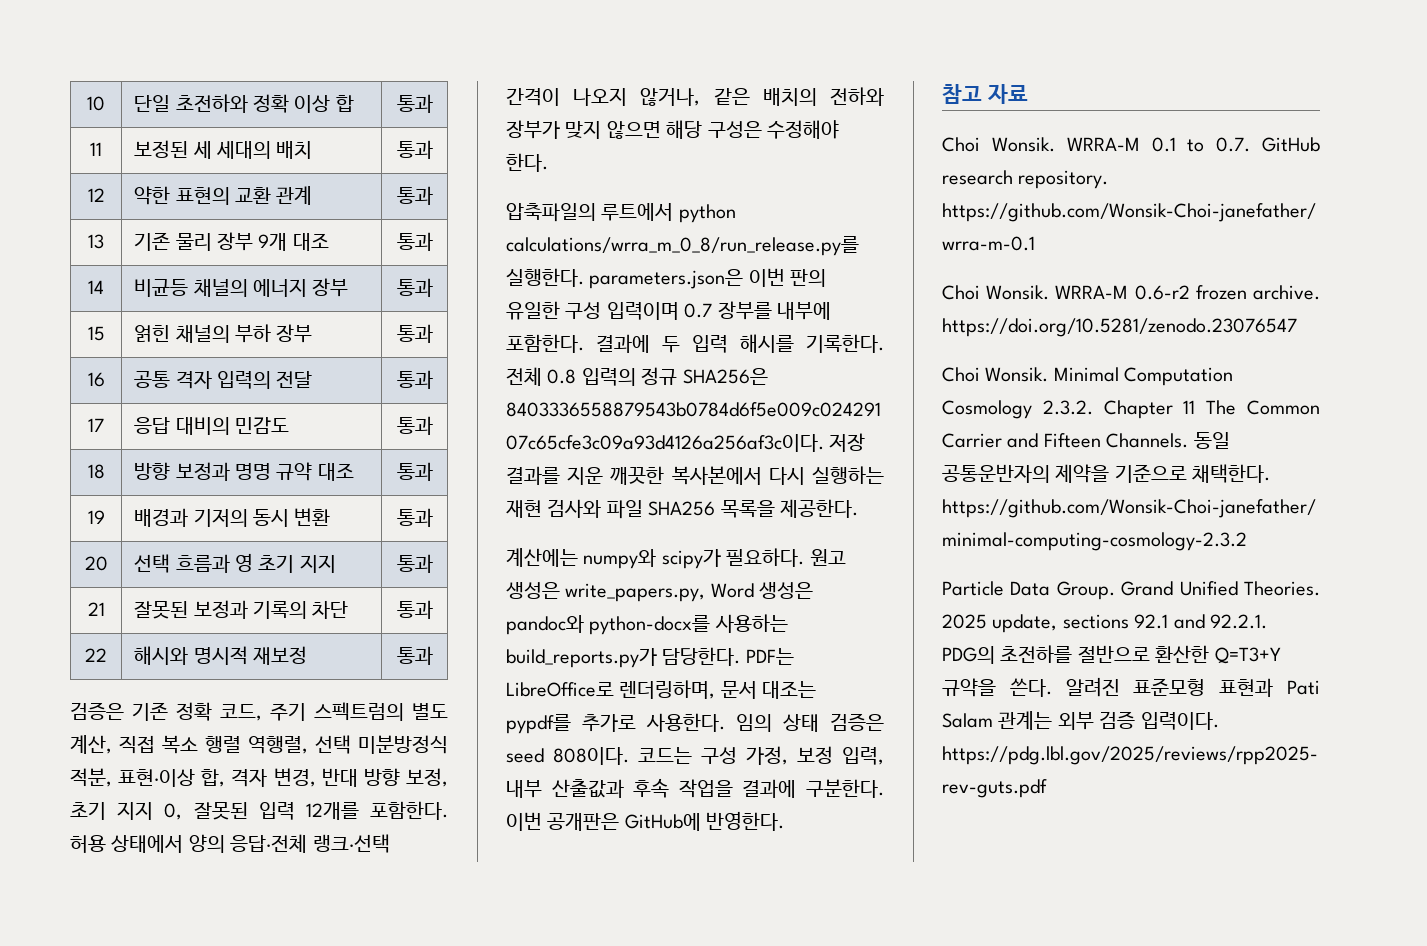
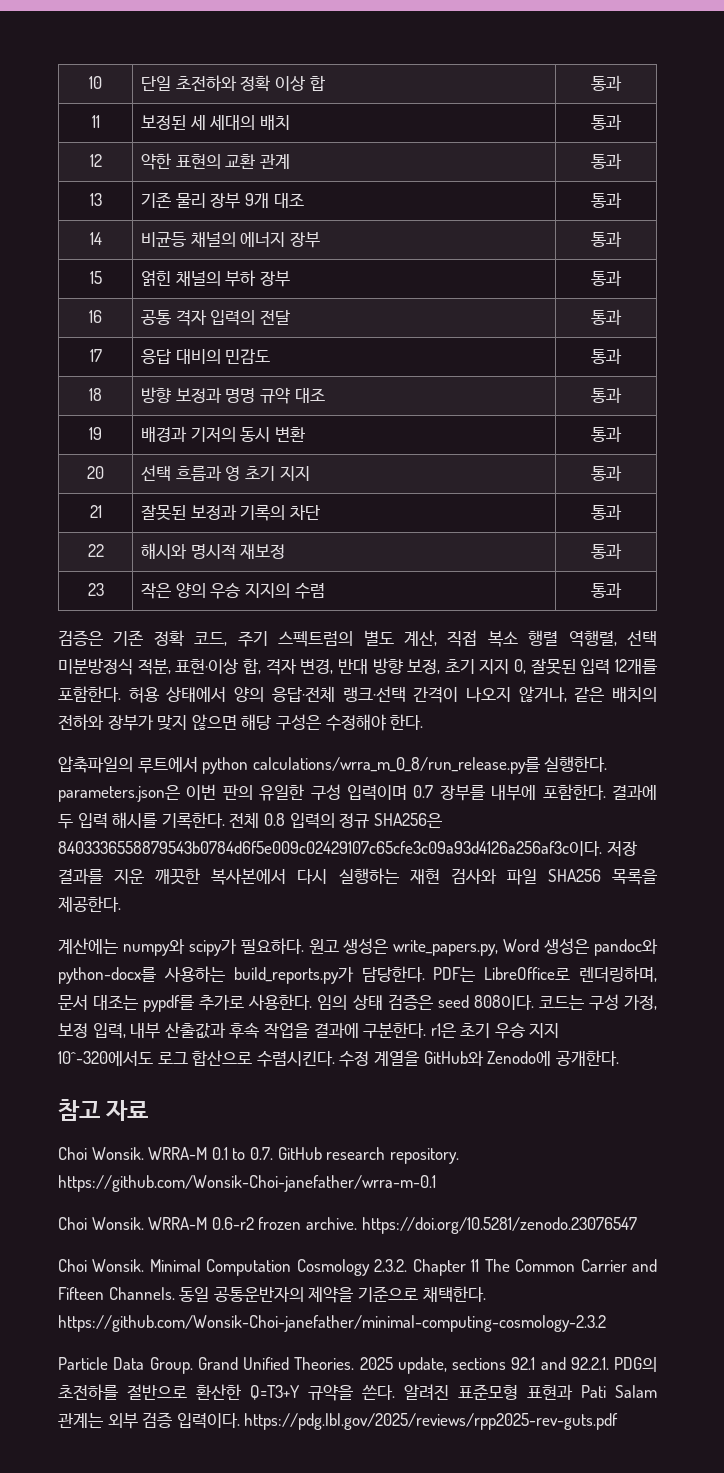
(433, 655) none -> [87,583,104,596] [141,583,325,599] [591,582,622,598] // 23 | 작은 양의 우승 지지의 수렴 | 통과
[506,811,785,831] 이번 공개판은 GitHub에 반영한다. -> [430,1023,560,1039] [58,1050,619,1067] r1은 초기 우승 지지 10^-320에서도 로그 합산으로 수렴시킨다. 수정 계열을 GitHub와 Zenodo에 공개한다.

